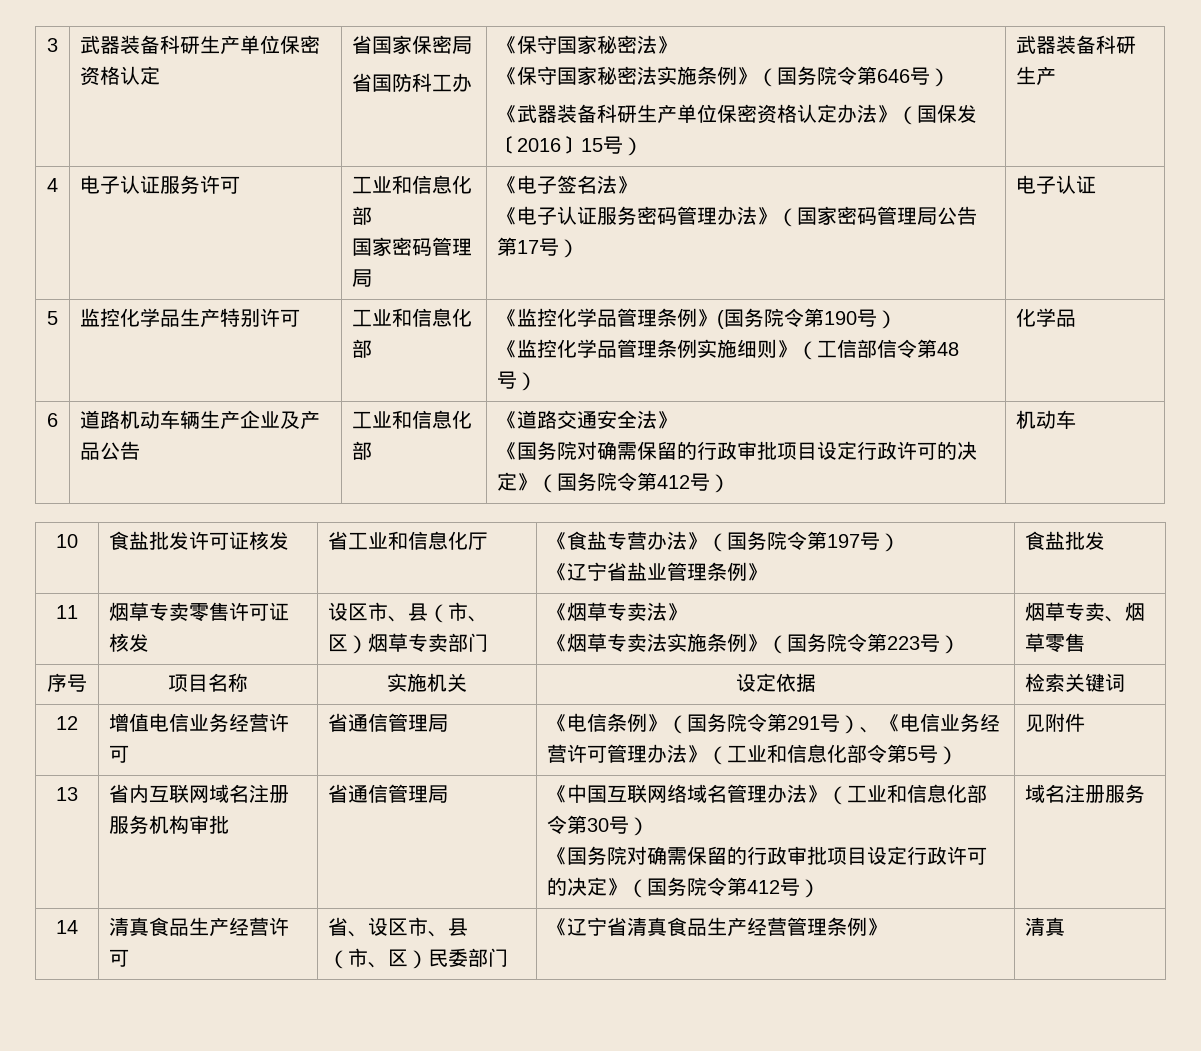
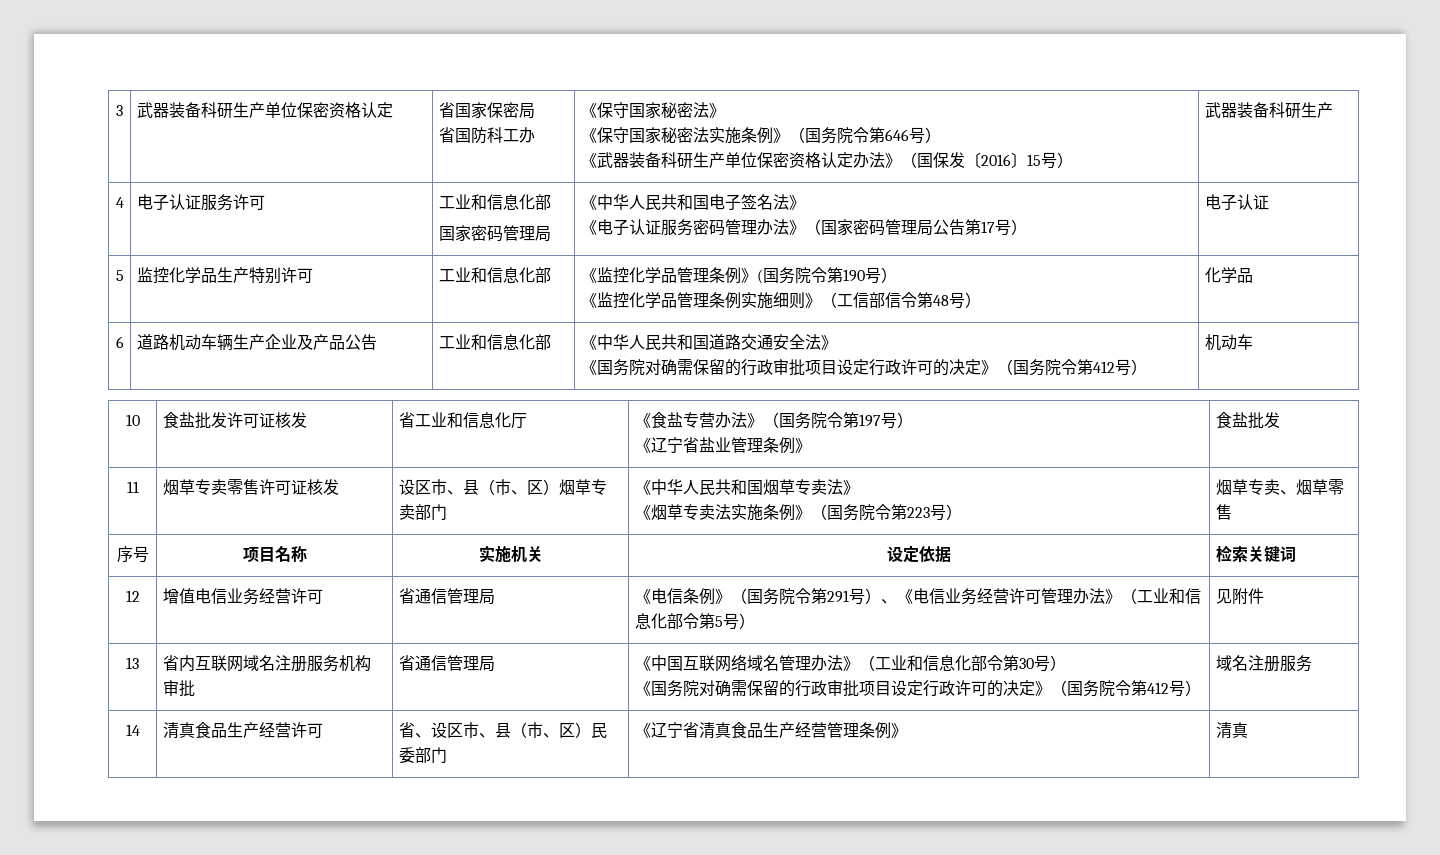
(518, 185) none -> [596,194,709,211] 中华人民共和国
(518, 420) none -> [596,334,709,351] 中华人民共和国
(568, 612) none -> [650,479,763,496] 中华人民共和国

